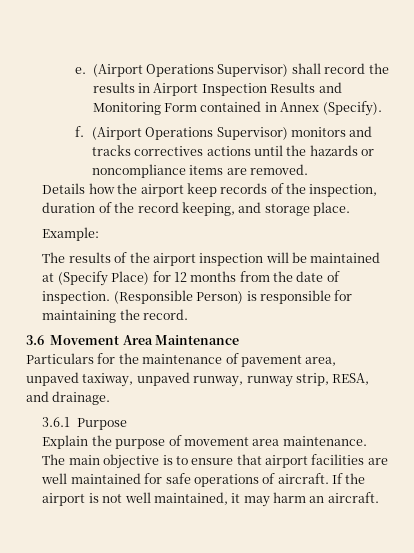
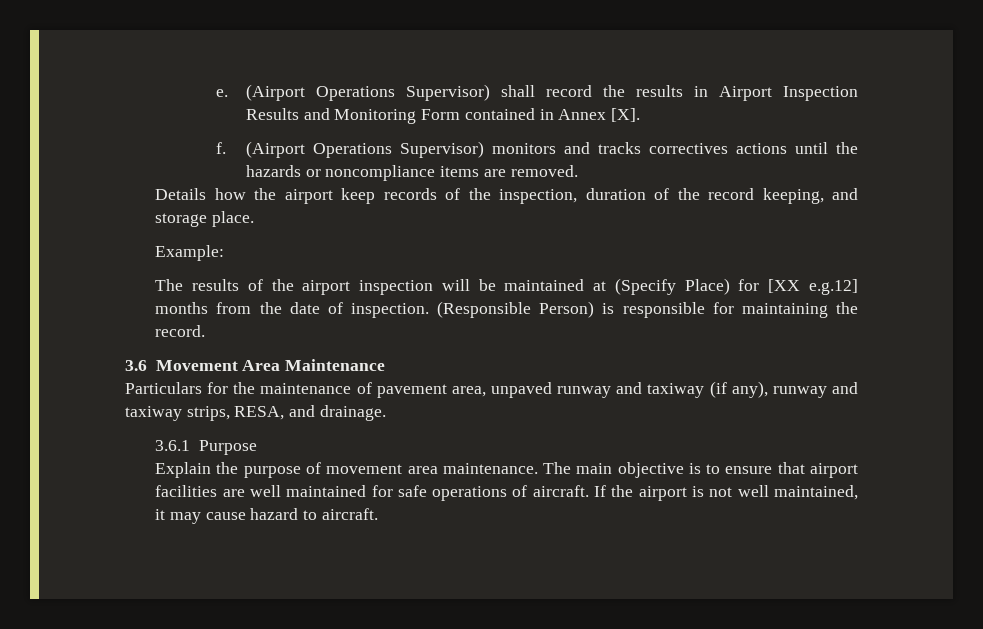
[322,101,382,116] (Specify). -> [610,108,640,122] [X].
[173,272,187,282] 12 -> [768,279,859,295] [XX e.g.12]
[82,372,329,387] taxiway, unpaved runway, runway strip, -> [557,381,858,398] [125,406,230,421] runway and taxiway (if any), runway and taxiway strips,
[273,492,325,503] harm an -> [205,508,318,520] cause hazard to

